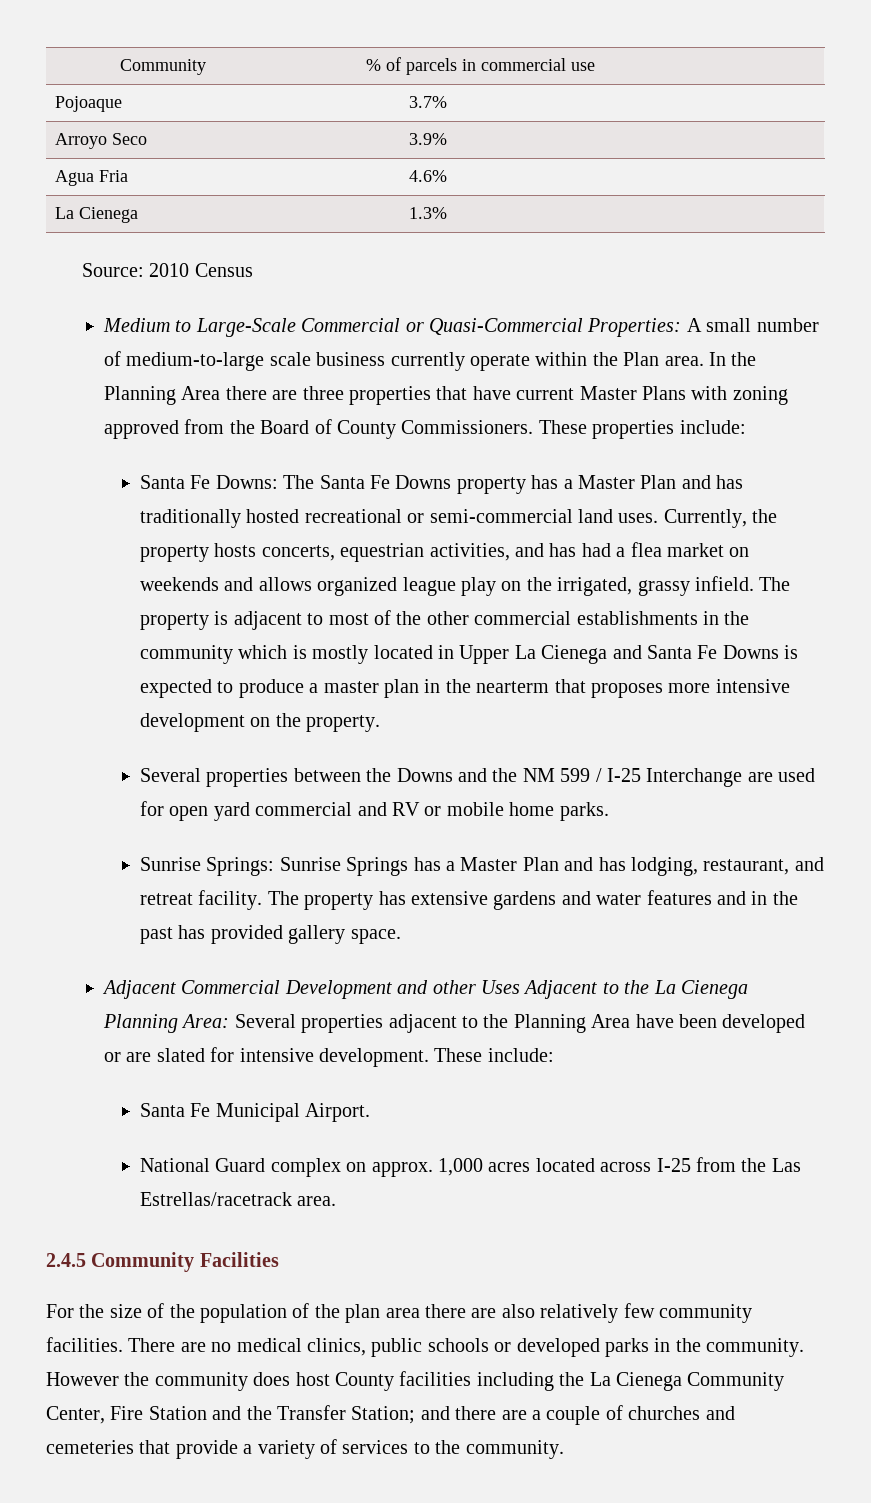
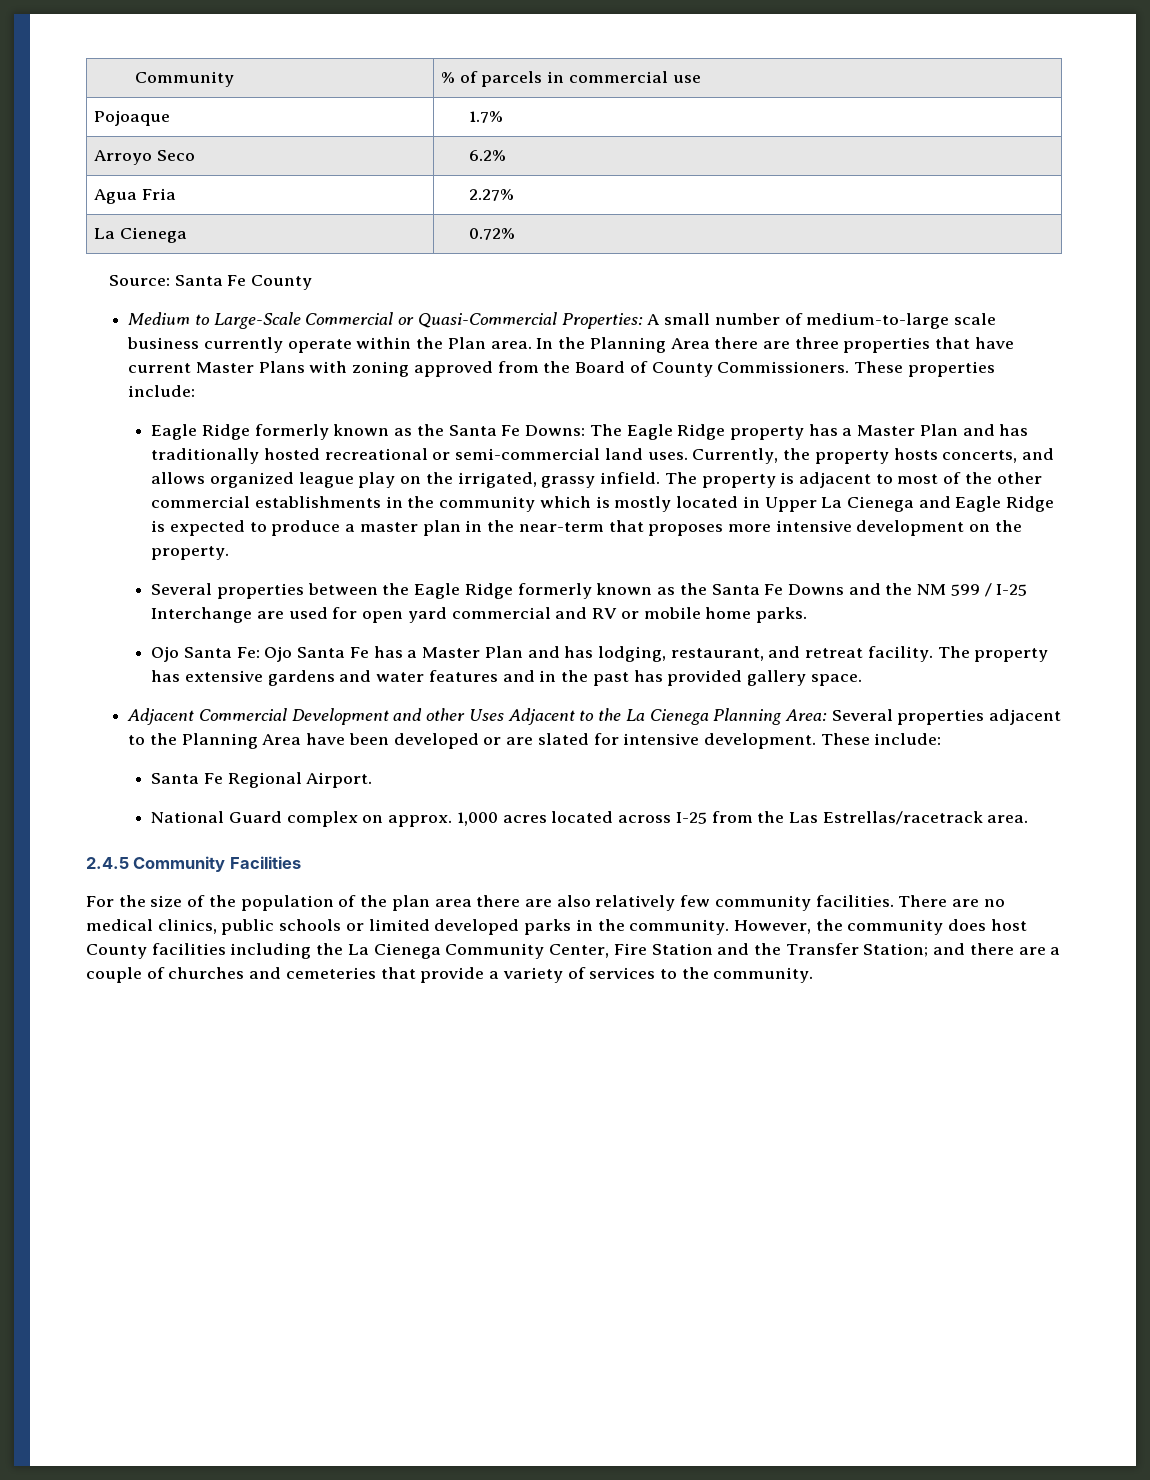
[408,96,447,108] 3.7% -> [468,111,503,123] 1.7%
[408,133,447,145] 3.9% -> [468,150,506,161] 6.2%
[408,170,447,182] 4.6% -> [468,189,514,201] 2.27%
[408,207,447,219] 1.3% -> [468,228,515,240] 0.72%
[149,263,253,277] 2010 Census -> [174,275,313,290] Santa Fe County
(746, 427) none -> [151,424,444,440] Eagle Ridge formerly known as the
[319,475,452,489] Santa Fe Downs -> [626,424,726,440] Eagle Ridge
[340,542,750,562] [140,577,220,591] equestrian activities, and has had a flea market on weekends -> (1018, 456) none
[647,645,779,659] Santa Fe Downs -> [955,496,1055,512] Eagle Ridge
[476,681,550,693] nearterm -> [518,522,604,532] near-term
(392, 775) none -> [414,583,784,599] Eagle Ridge formerly known as the Santa Fe
[140,857,409,876] Sunrise Springs: Sunrise Springs -> [151,646,369,662] Ojo Santa Fe: Ojo Santa Fe
[215,1103,300,1122] Municipal -> [227,772,302,788] Regional
(512, 1347) none -> [368,919,430,931] limited
[46,1372,119,1386] However -> [733,920,811,934] However,

